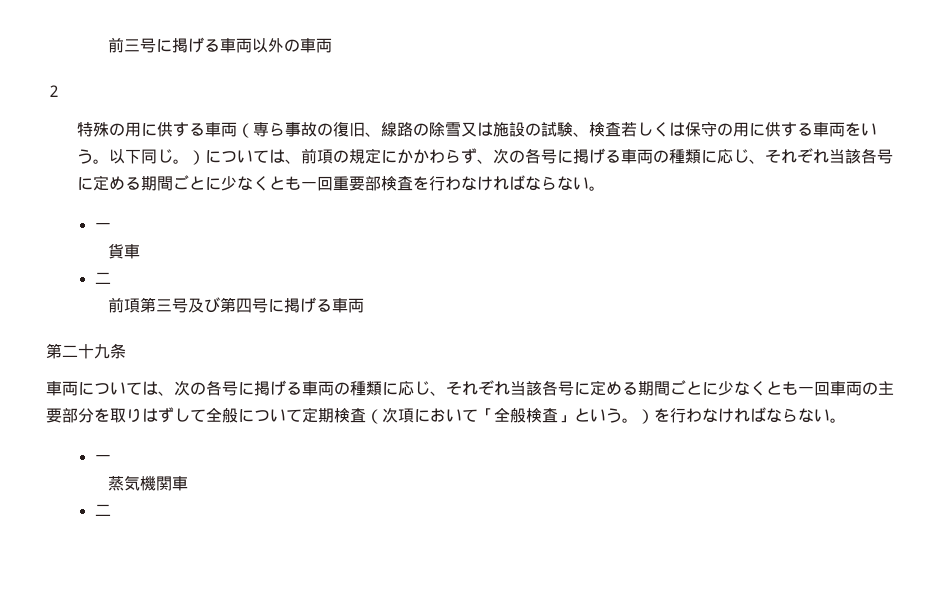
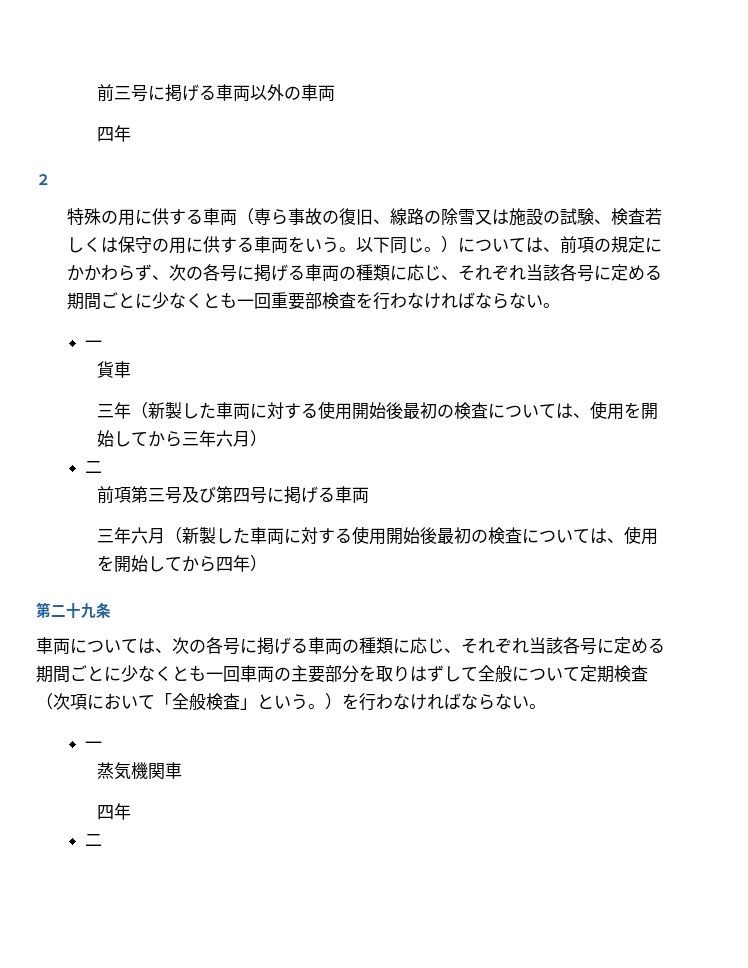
(333, 45) none -> [97,125,132,142] // 四年
(141, 251) none -> [97,401,659,420] [97,430,268,447] // 三年（新製した車両に対する使用開始後最初の検査については、使用を開始してから三年六月）
(365, 305) none -> [97,526,659,545] [97,555,268,573] // 三年六月（新製した車両に対する使用開始後最初の検査については、使用を開始してから四年）
(189, 483) none -> [97,803,132,820] // 四年

